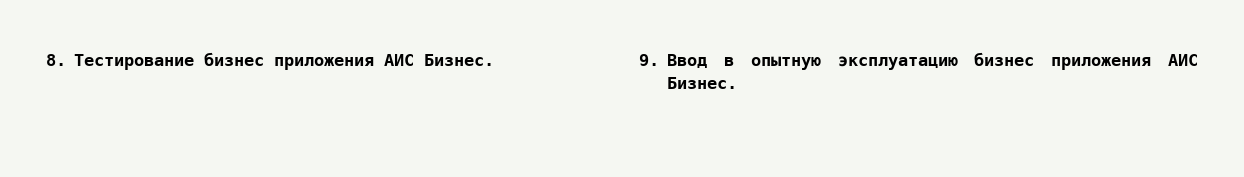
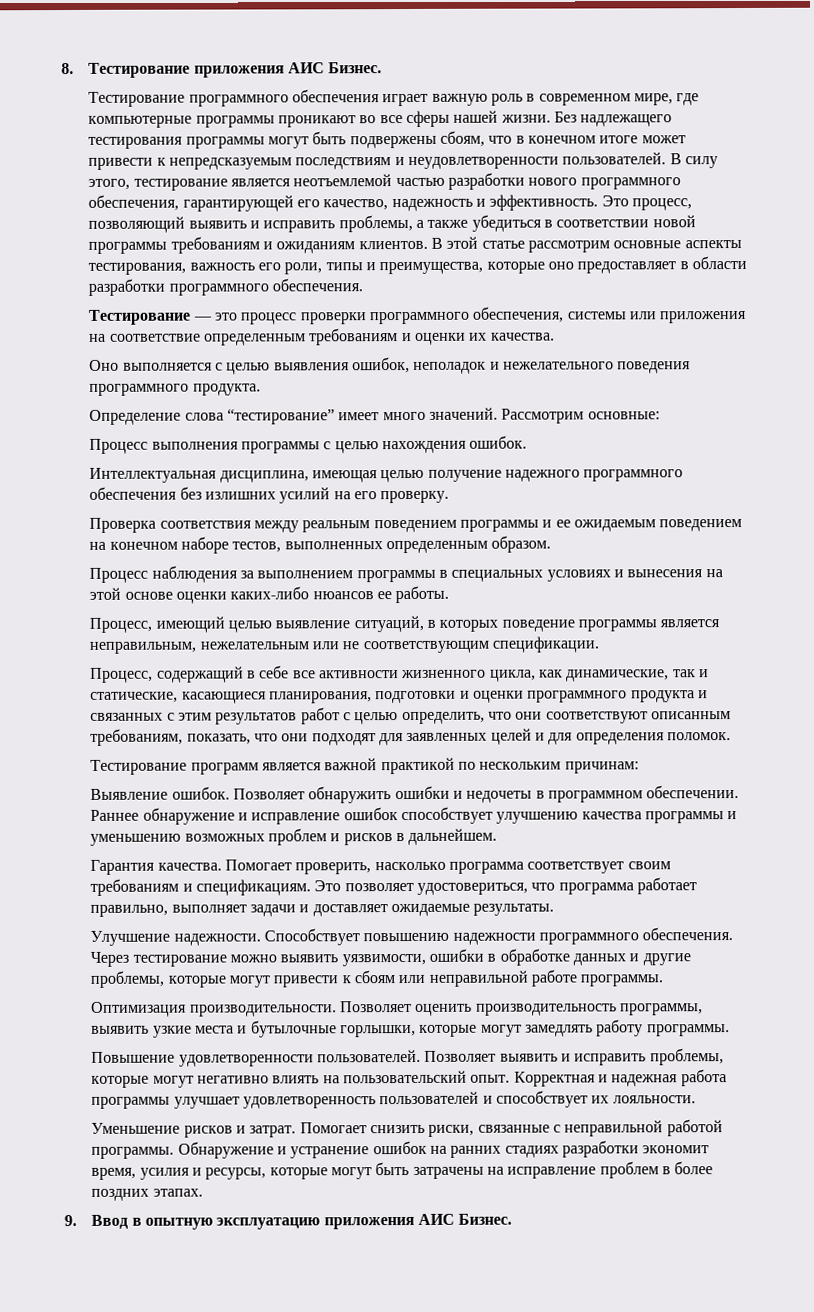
[204,52,495,70] бизнес приложения АИС Бизнес. -> [193,62,383,78] [88,89,700,107] [88,110,673,128] [88,130,686,149] [88,152,718,170] [88,172,681,191] [88,194,692,212] [88,214,696,233] [88,236,742,254] [88,255,747,275] [88,278,363,296] [88,306,748,325] [89,328,555,346] [89,356,692,375] [89,383,261,396] [89,407,660,425] [89,435,528,454] [89,467,684,483] [89,486,450,504] [89,517,743,533] [89,535,552,554] [89,565,723,583] [89,585,450,604] [89,615,721,633] [89,636,599,654] [90,665,709,683] [90,690,708,704] [90,707,731,725] [90,728,731,746] [90,757,639,775] [90,785,740,804] [90,806,738,825] [90,828,498,846] [90,859,671,875] [90,877,697,896] [90,903,555,917] [90,927,734,946] [90,948,691,967] [90,969,664,988] [91,1000,703,1017] [91,1019,730,1038] [91,1048,724,1067] [91,1069,727,1088] [91,1090,696,1109] [91,1119,723,1138] [91,1140,710,1159] [91,1161,714,1180] [91,1188,203,1201] приложения АИС Бизнес. // Тестирование программного обеспечения играет важную роль в современном мире, где компьютерные программы проникают во все сферы нашей жизни. Без надлежащего тестирования программы могут быть подвержены сбоям, что в конечном итоге может привести к непредсказуемым последствиям и неудовлетворенности пользователей. В силу этого, тестирование является неотъемлемой частью разработки нового программного обеспечения, гарантирующей его качество, надежность и эффективность. Это процесс, позволяющий выявить и исправить проблемы, а также убедиться в соответствии новой программы требованиям и ожиданиям клиентов. В этой статье рассмотрим основные аспекты тестирования, важность его роли, типы и преимущества, которые оно предоставляет в области разработки программного обеспечения. // Тестирование — это процесс проверки программного обеспечения, системы или приложения на соответствие определенным требованиям и оценки их качества. // Оно выполняется с целью выявления ошибок, неполадок и нежелательного поведения программного продукта. // Определение слова “тестирование” имеет много значений. Рассмотрим основные: // Процесс выполнения программы с целью нахождения ошибок. // Интеллектуальная дисциплина, имеющая целью получение надежного программного обеспечения без излишних усилий на его проверку. // Проверка соответствия между реальным поведением программы и ее ожидаемым поведением на конечном наборе тестов, выполненных определенным образом. // Процесс наблюдения за выполнением программы в специальных условиях и вынесения на этой основе оценки каких-либо нюансов ее работы. // Процесс, имеющий целью выявление ситуаций, в которых поведение программы является неправильным, нежелательным или не соответствующим спецификации. // Процесс, содержащий в себе все активности жизненного цикла, как динамические, так и статические, касающиеся планирования, подготовки и оценки программного продукта и связанных с этим результатов работ с целью определить, что они соответствуют описанным требованиям, показать, что они подходят для заявленных целей и для определения поломок. // Тестирование программ является важной практикой по нескольким причинам: // Выявление ошибок. Позволяет обнаружить ошибки и недочеты в программном обеспечении. Раннее обнаружение и исправление ошибок способствует улучшению качества программы и уменьшению возможных проблем и рисков в дальнейшем. // Гарантия качества. Помогает проверить, насколько программа соответствует своим требованиям и спецификациям. Это позволяет удостовериться, что программа работает правильно, выполняет задачи и доставляет ожидаемые результаты. // Улучшение надежности. Способствует повышению надежности программного обеспечения. Через тестирование можно выявить уязвимости, ошибки в обработке данных и другие проблемы, которые могут привести к сбоям или неправильной работе программы. // Оптимизация производительности. Позволяет оценить производительность программы, выявить узкие места и бутылочные горлышки, которые могут замедлять работу программы. // Повышение удовлетворенности пользователей. Позволяет выявить и исправить проблемы, которые могут негативно влиять на пользовательский опыт. Корректная и надежная работа программы улучшает удовлетворенность пользователей и способствует их лояльности. // Уменьшение рисков и затрат. Помогает снизить риски, связанные с неправильной работой программы. Обнаружение и устранение ошибок на ранних стадиях разработки экономит время, усилия и ресурсы, которые могут быть затрачены на исправление проблем в более поздних этапах.
[974,52,1035,66] бизнес -> (321, 1223) none

